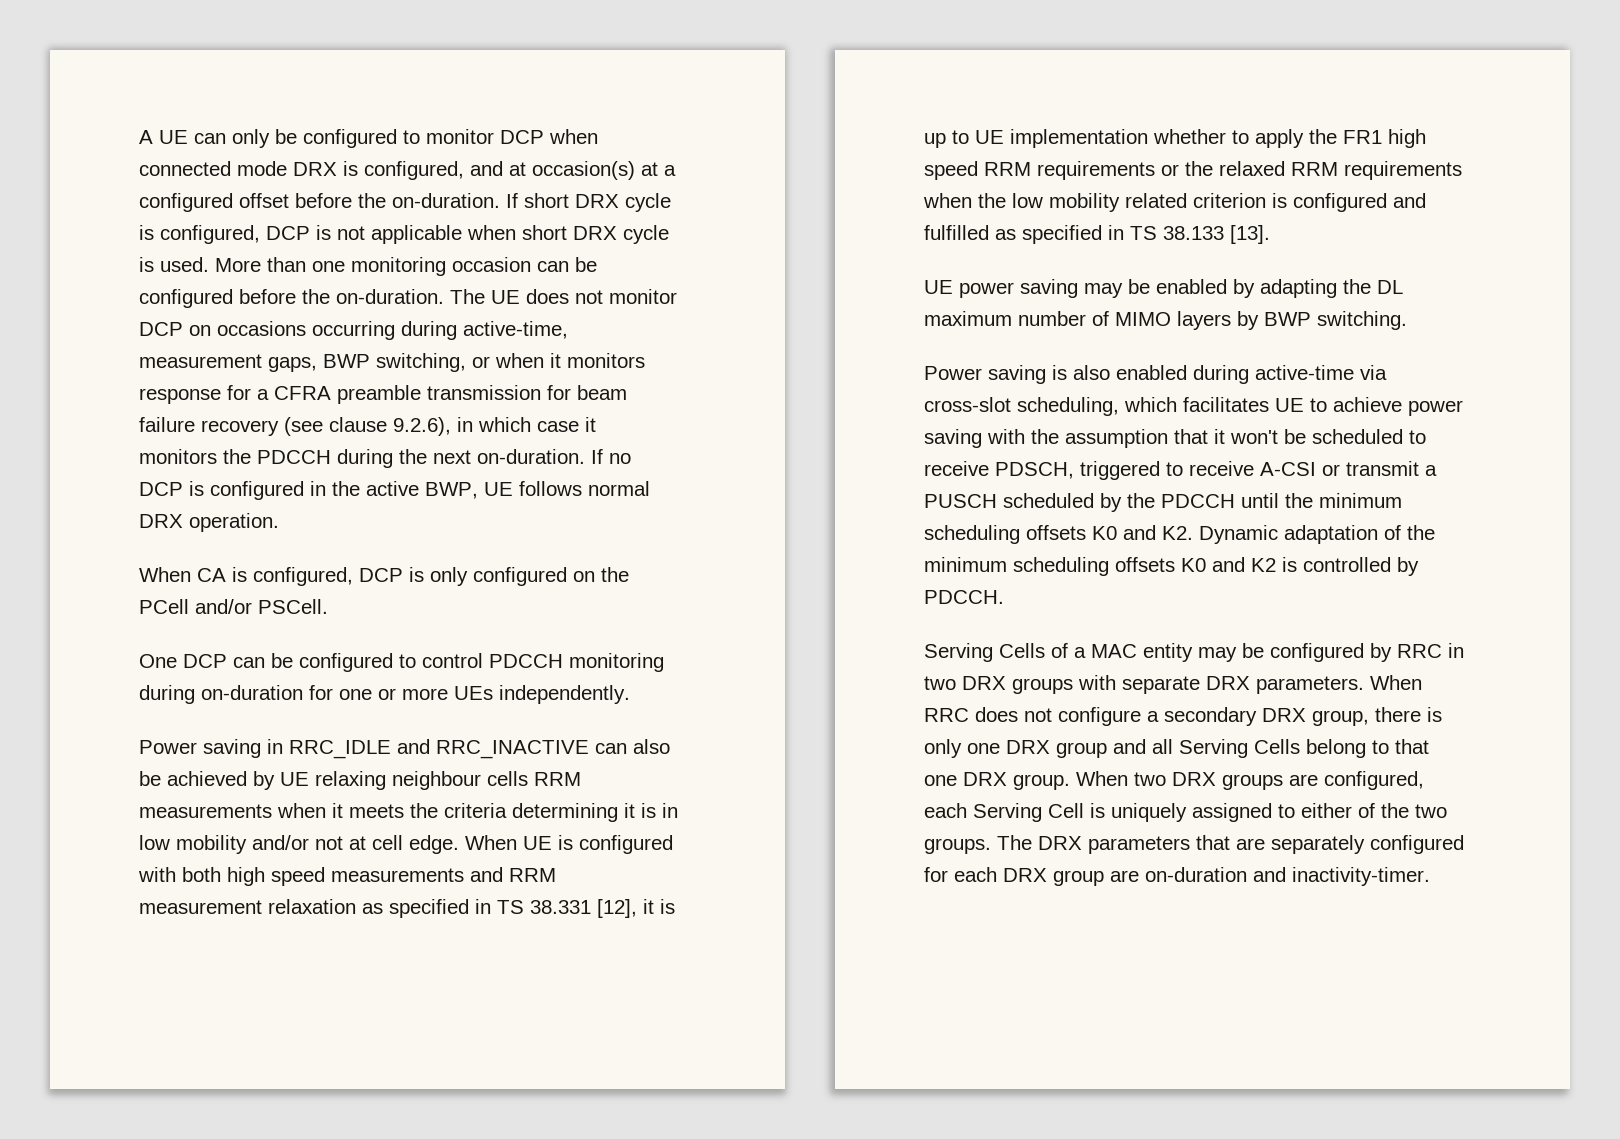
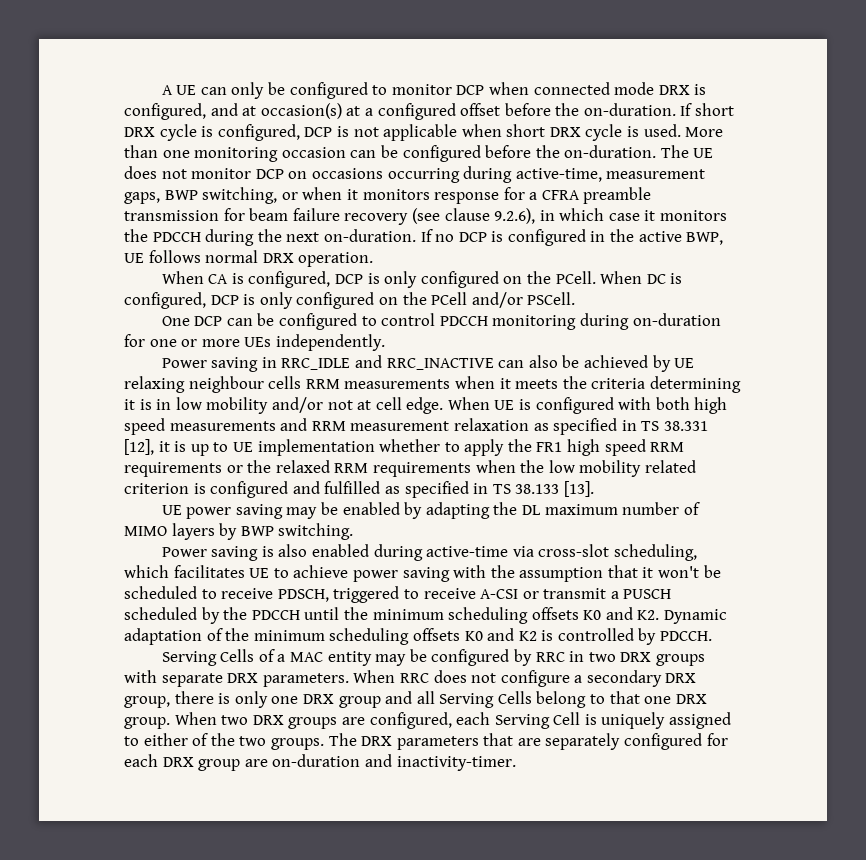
(629, 574) none -> [555,271,683,284] [124,292,427,309] PCell. When DC is configured, DCP is only configured on the

